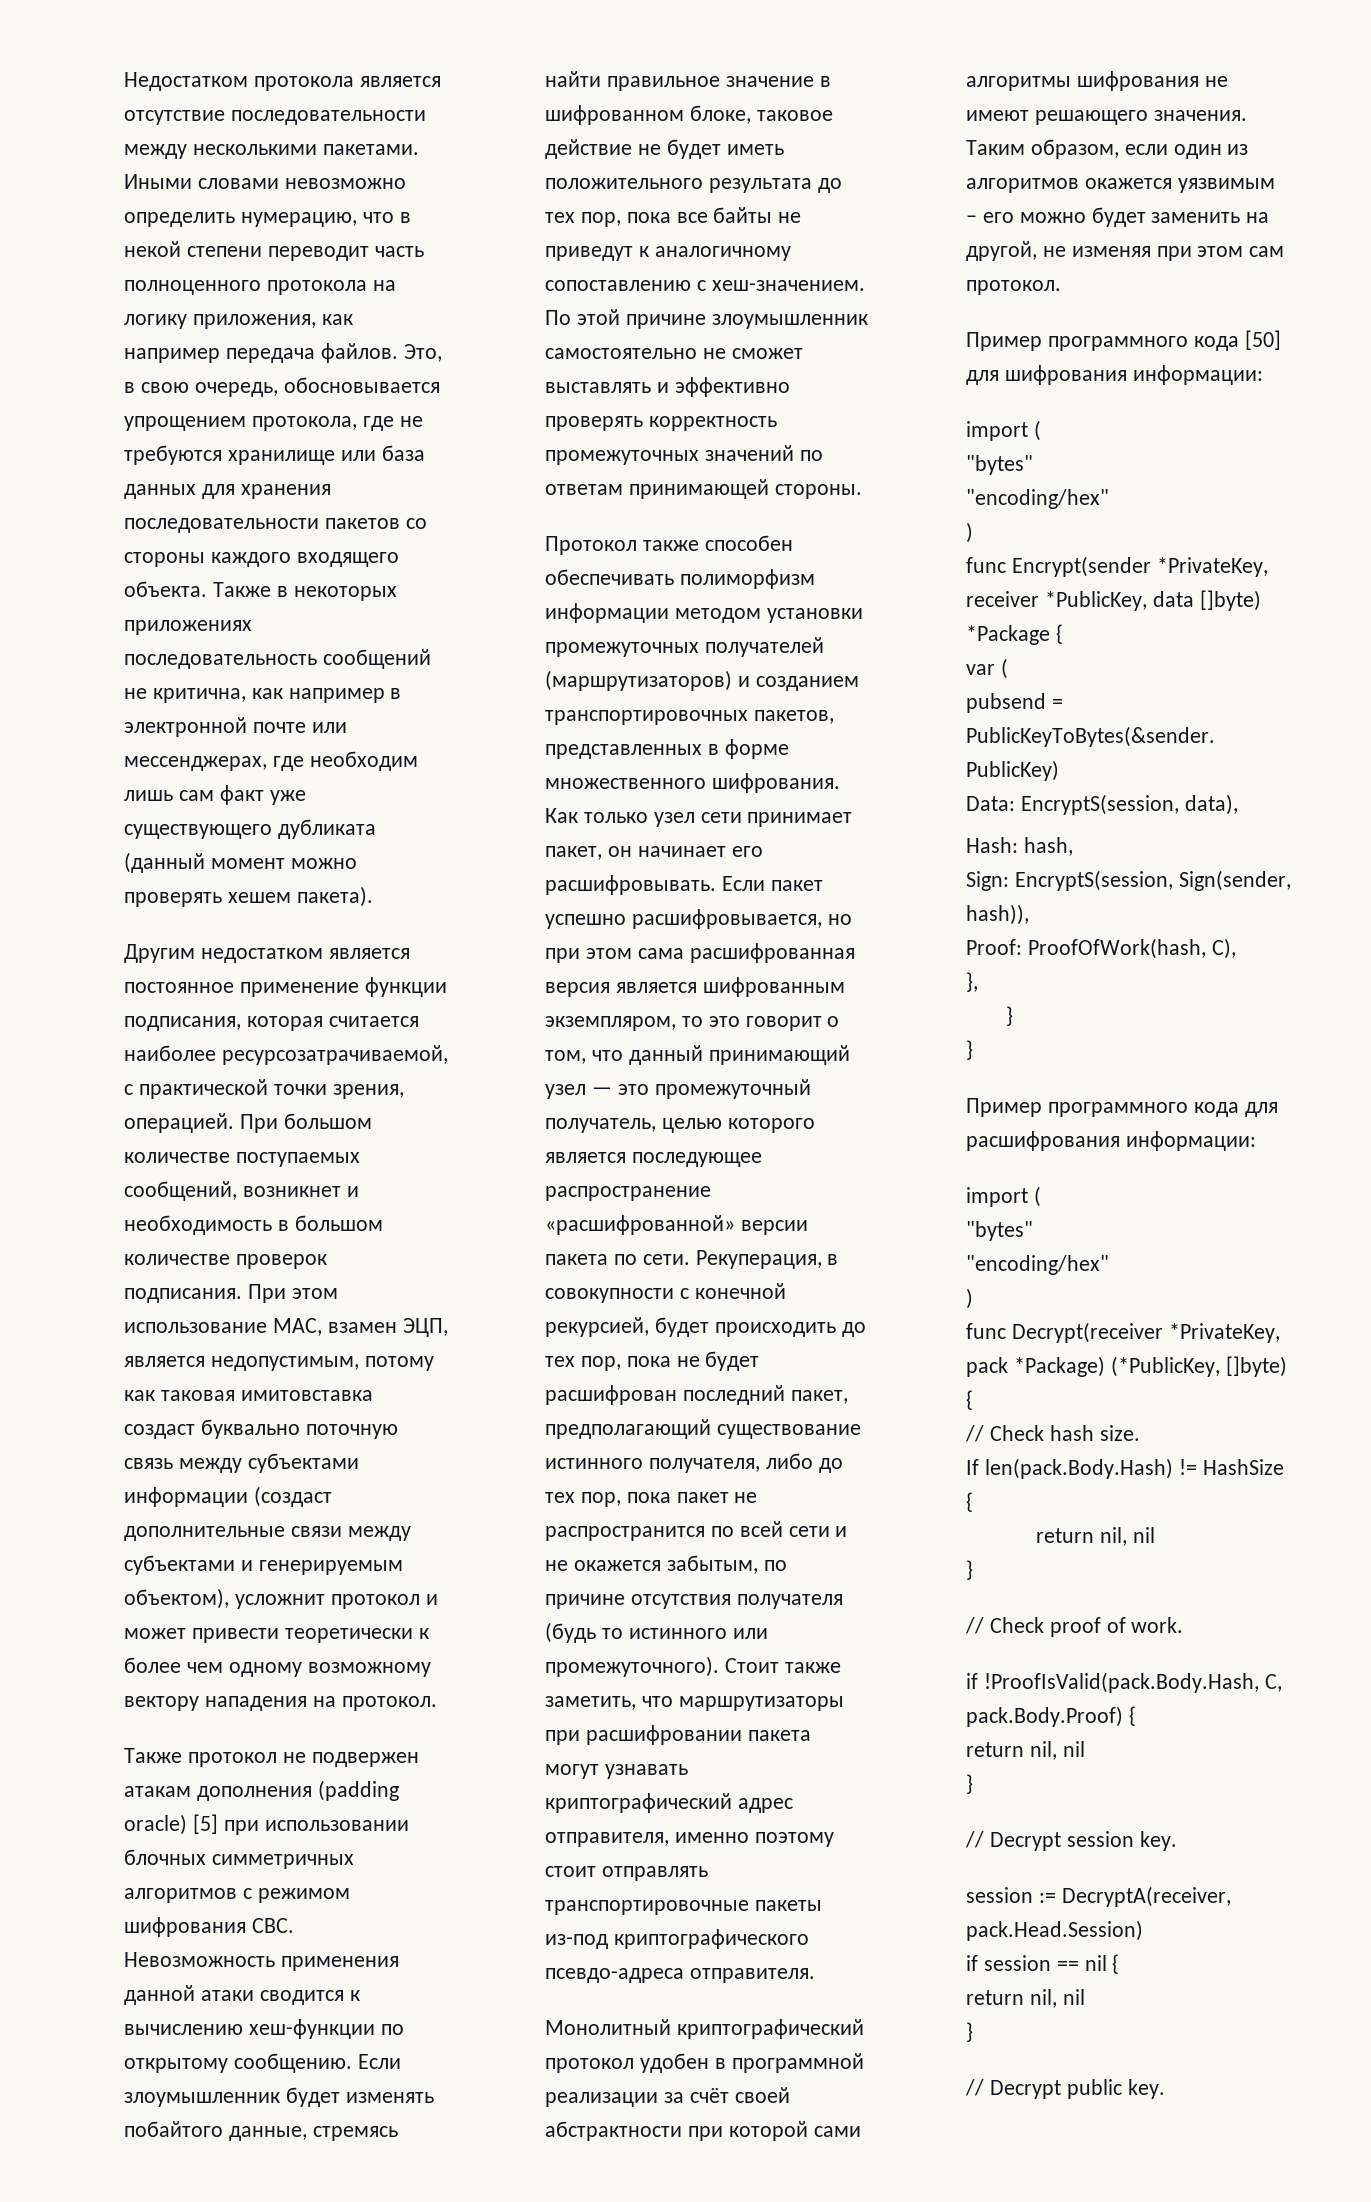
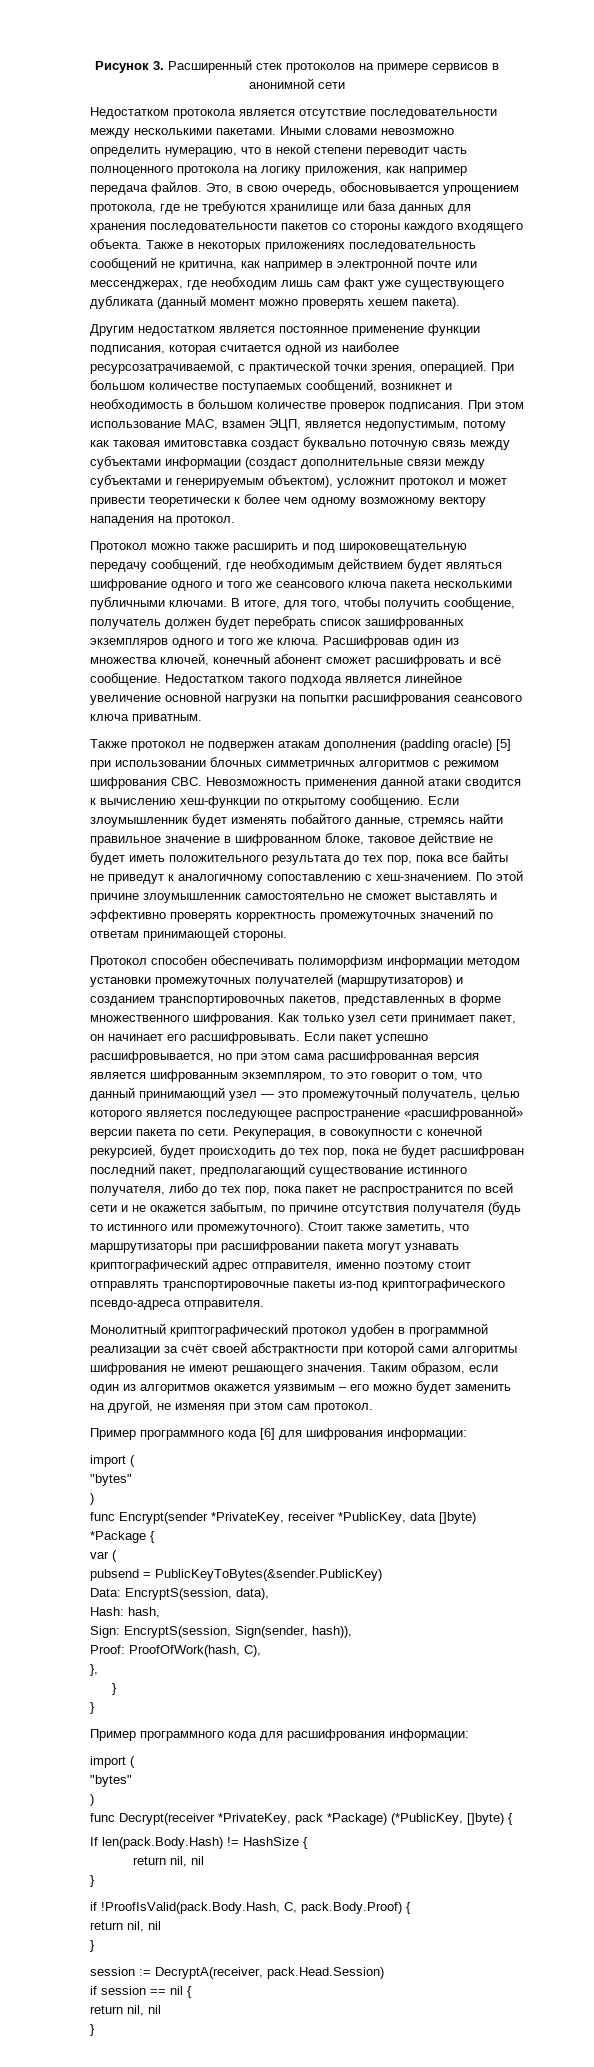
(124, 81) none -> [95,59,499,73] [249,78,345,89] Рисунок 3. Расширенный стек протоколов на примере сервисов в анонимной сети //
(419, 1021) none -> [285,341,339,355] одной из
(437, 1703) none -> [90,541,468,553] [90,558,503,572] [90,579,513,591] [90,597,516,610] [90,616,465,629] [90,636,460,648] [90,653,502,667] [90,672,463,686] [90,691,523,705] [90,714,203,724] // Протокол можно также расширить и под широковещательную передачу сообщений, где необходимым действием будет являться шифрование одного и того же сеансового ключа пакета несколькими публичными ключами. В итоге, для того, чтобы получить сообщение, получатель должен будет перебрать список зашифрованных экземпляров одного и того же ключа. Расшифровав один из множества ключей, конечный абонент сможет расшифровать и всё сообщение. Недостатком такого подхода является линейное увеличение основной нагрузки на попытки расшифрования сеансового ключа приватным.
[643,540,700,551] также -> (148, 962) none
[1244,330,1281,350] [50] -> [260,1428,276,1440] [6]
[966,489,1110,509] // "encoding/hex" -> (133, 1480) none
[966,1255,1110,1275] // "encoding/hex" -> (133, 1781) none
[965,1425,1140,1442] // // Check hash size. -> (514, 1819) none
[965,1617,1184,1637] // // Check proof of work. -> (96, 1881) none
[965,1831,1177,1851] // // Decrypt session key. -> (96, 1946) none
[965,2079,1165,2099] // // Decrypt public key. -> (96, 2030) none

